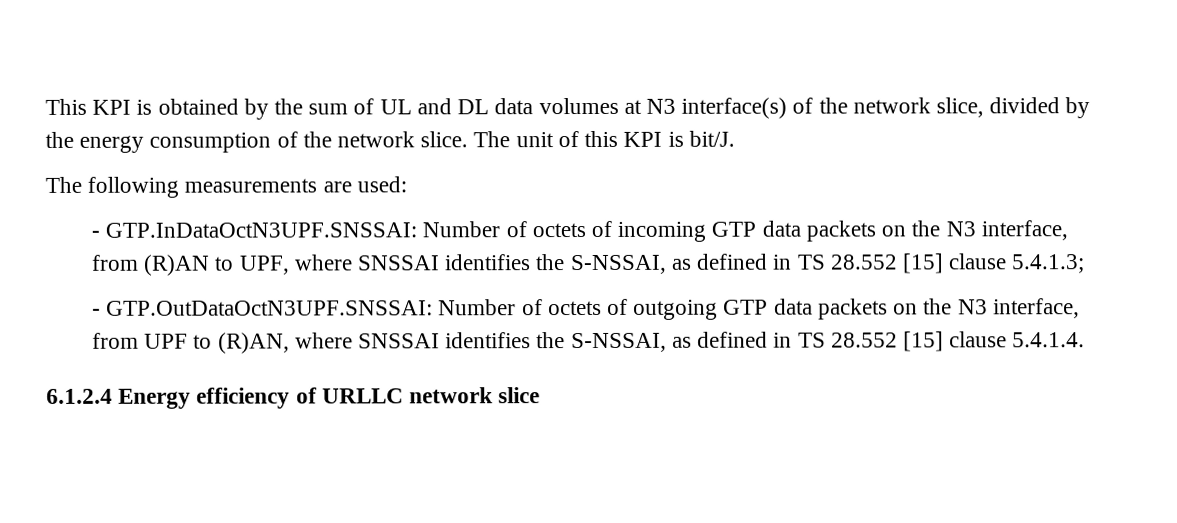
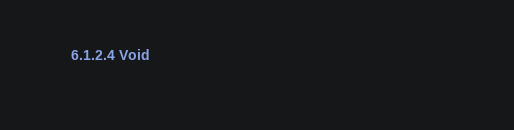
[45,97,1091,120] [45,130,735,153] [45,176,407,198] [90,220,1068,242] [90,253,1086,276] [91,298,1080,320] [91,331,1086,354] [46,387,541,409] This KPI is obtained by the sum of UL and DL data volumes at N3 interface(s) of the network slice, divided by the energy consumption of the network slice. The unit of this KPI is bit/J. // The following measurements are used: // - GTP.InDataOctN3UPF.SNSSAI: Number of octets of incoming GTP data packets on the N3 interface, from (R)AN to UPF, where SNSSAI identifies the S-NSSAI, as defined in TS 28.552 [15] clause 5.4.1.3; // - GTP.OutDataOctN3UPF.SNSSAI: Number of octets of outgoing GTP data packets on the N3 interface, from UPF to (R)AN, where SNSSAI identifies the S-NSSAI, as defined in TS 28.552 [15] clause 5.4.1.4. // 6.1.2.4 Energy efficiency of URLLC network slice -> [71,49,150,60] 6.1.2.4 Void

